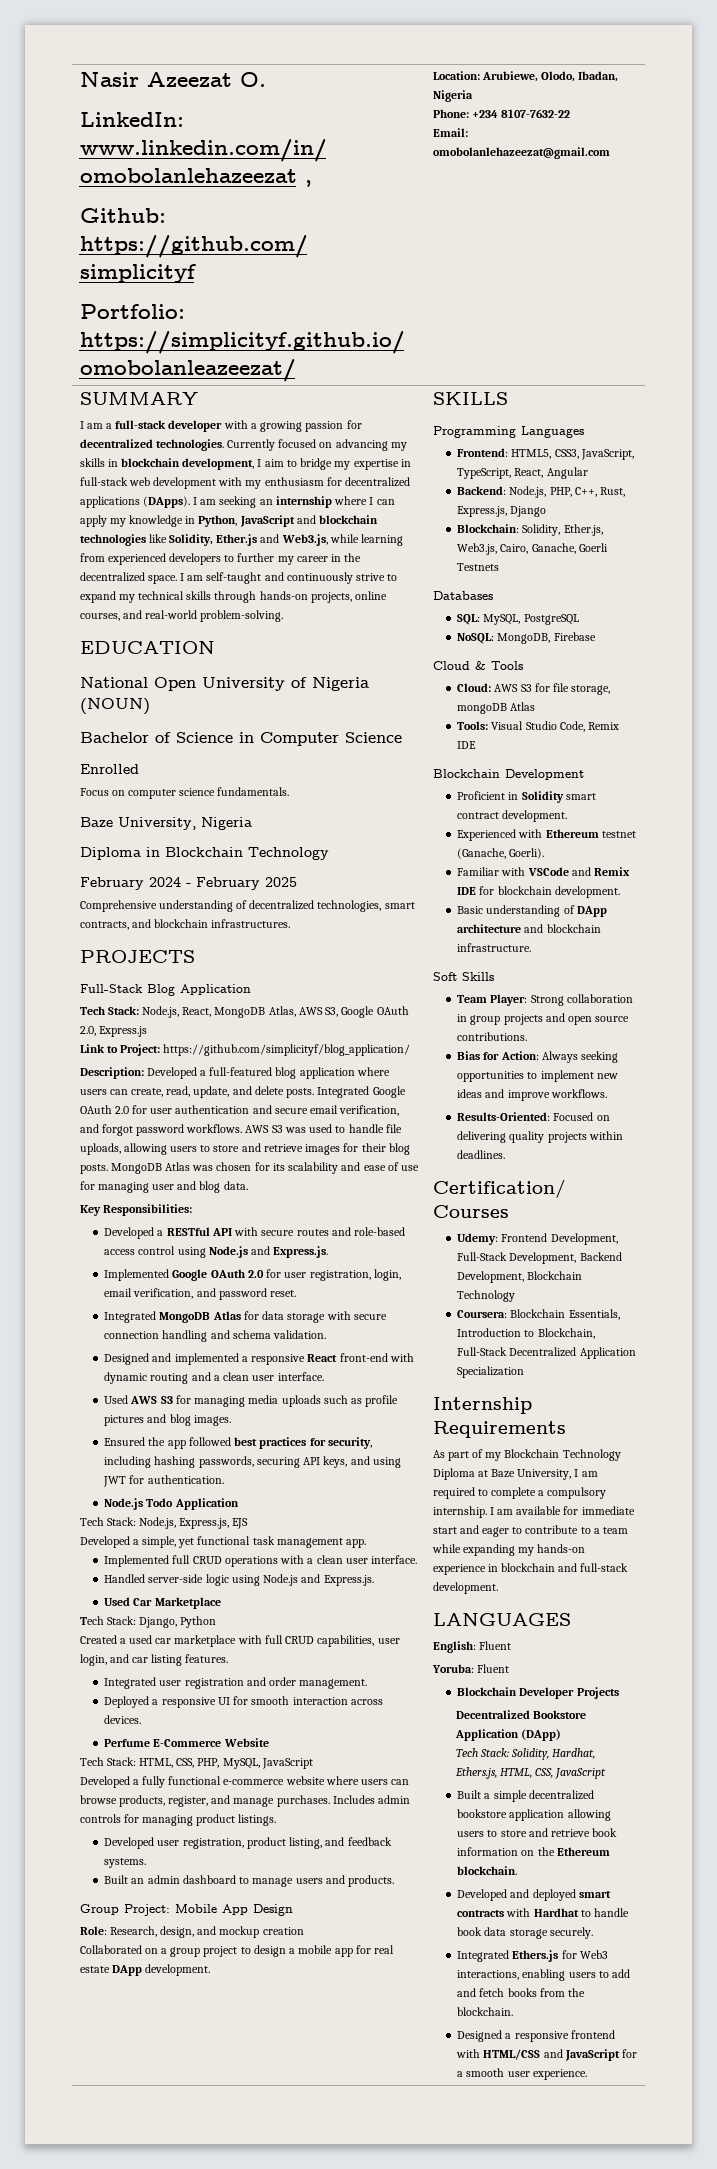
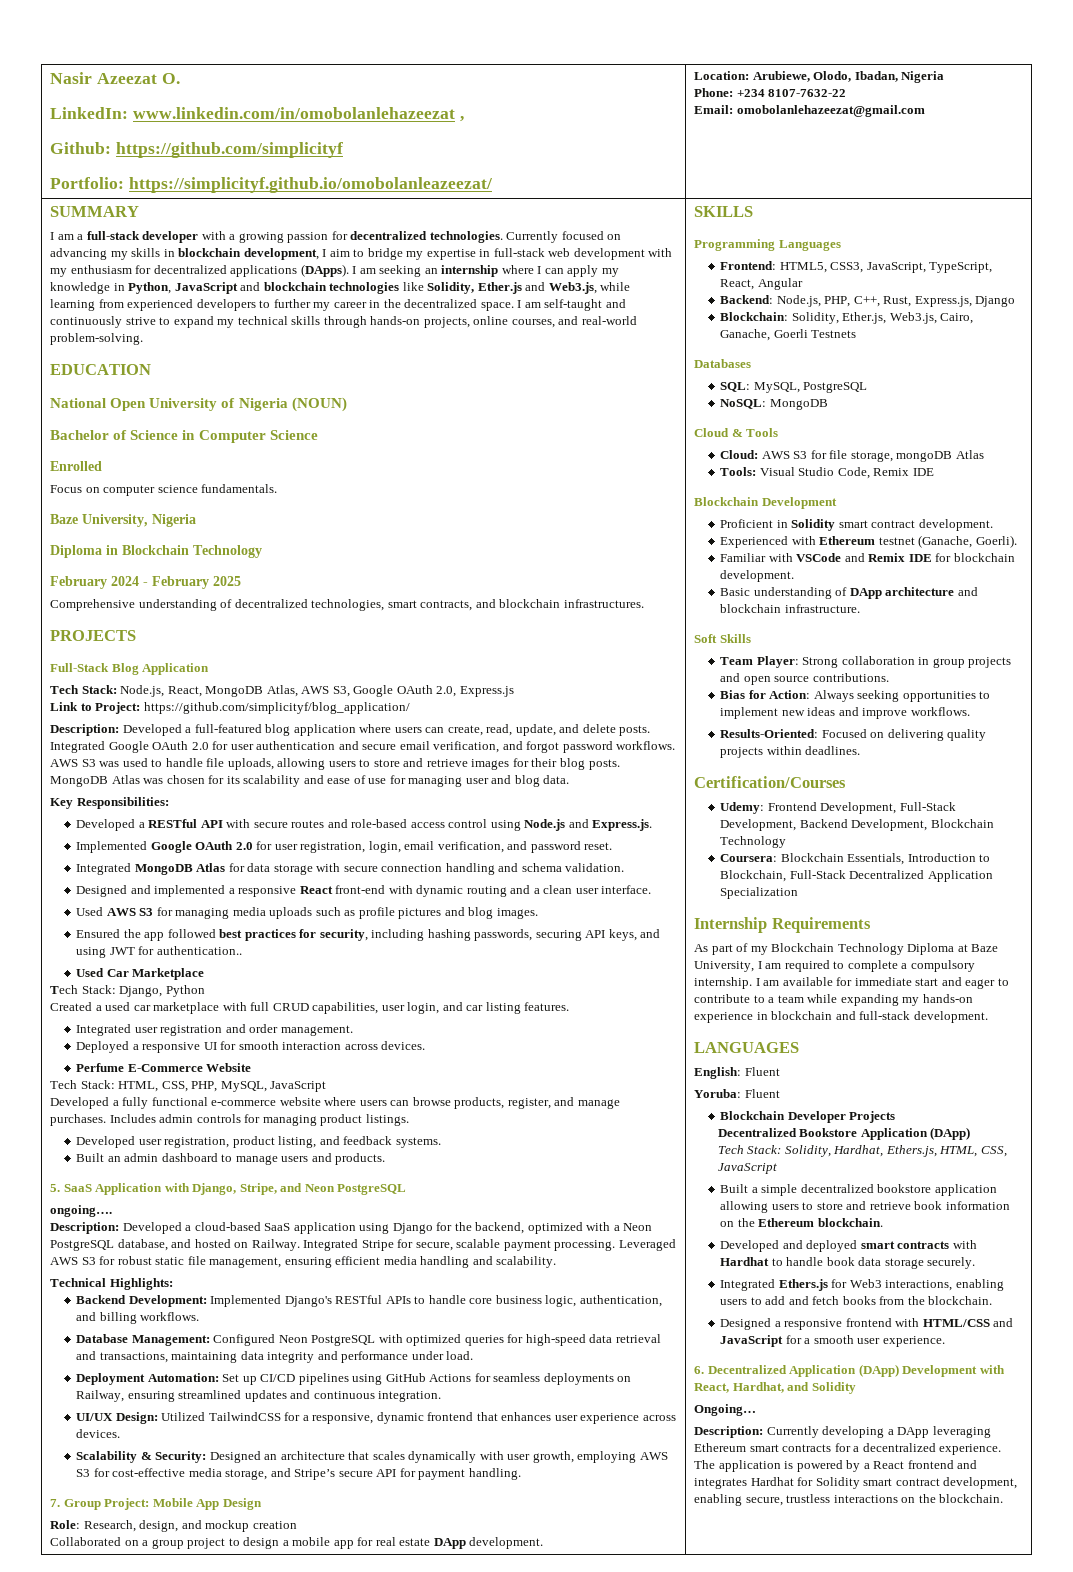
[147,1475,224,1484] [104,1498,239,1510] [79,1517,249,1529] [79,1536,367,1548] [104,1555,418,1567] [104,1574,374,1586] authentication. // Node.js Todo Application // Tech Stack: Node.js, Express.js, EJS // Developed a simple, yet functional task management app. // Implemented full CRUD operations with a clean user interface. // Handled server-side logic using Node.js and Express.js. -> [156,946,242,955] authentication..
(395, 1881) none -> [50,1183,407,1195] [50,1205,113,1217] [50,1222,653,1234] [50,1239,676,1251] [50,1256,557,1268] [50,1278,173,1290] [76,1295,662,1307] [76,1312,200,1324] [76,1334,661,1346] [76,1351,474,1363] [76,1373,632,1385] [76,1390,442,1402] [76,1412,676,1424] [76,1429,121,1438] [76,1451,668,1463] [76,1468,521,1480] [50,1499,61,1507] 5. SaaS Application with Django, Stripe, and Neon PostgreSQL // ongoing…. // Description: Developed a cloud-based SaaS application using Django for the backend, optimized with a Neon PostgreSQL database, and hosted on Railway. Integrated Stripe for secure, scalable payment processing. Leveraged AWS S3 for robust static file management, ensuring efficient media handling and scalability. // Technical Highlights: // Backend Development: Implemented Django's RESTful APIs to handle core business logic, authentication, and billing workflows. // Database Management: Configured Neon PostgreSQL with optimized queries for high-speed data retrieval and transactions, maintaining data integrity and performance under load. // Deployment Automation: Set up CI/CD pipelines using GitHub Actions for seamless deployments on Railway, ensuring streamlined updates and continuous integration. // UI/UX Design: Utilized TailwindCSS for a responsive, dynamic frontend that enhances user experience across devices. // Scalability & Security: Designed an architecture that scales dynamically with user growth, employing AWS S3 for cost-effective media storage, and Stripe’s secure API for payment handling. // 7.
[497,632,596,644] MongoDB, Firebase -> [769,399,828,410] MongoDB
(587, 2074) none -> [694,1364,1005,1377] [694,1382,856,1394] [694,1404,757,1416] [694,1426,991,1438] [694,1443,1002,1455] [694,1460,978,1472] [694,1477,1018,1489] [694,1494,1004,1506] // 6. Decentralized Application (DApp) Development with React, Hardhat, and Solidity // Ongoing… // Description: Currently developing a DApp leveraging Ethereum smart contracts for a decentralized experience. The application is powered by a React frontend and integrates Hardhat for Solidity smart contract development, enabling secure, trustless interactions on the blockchain.

